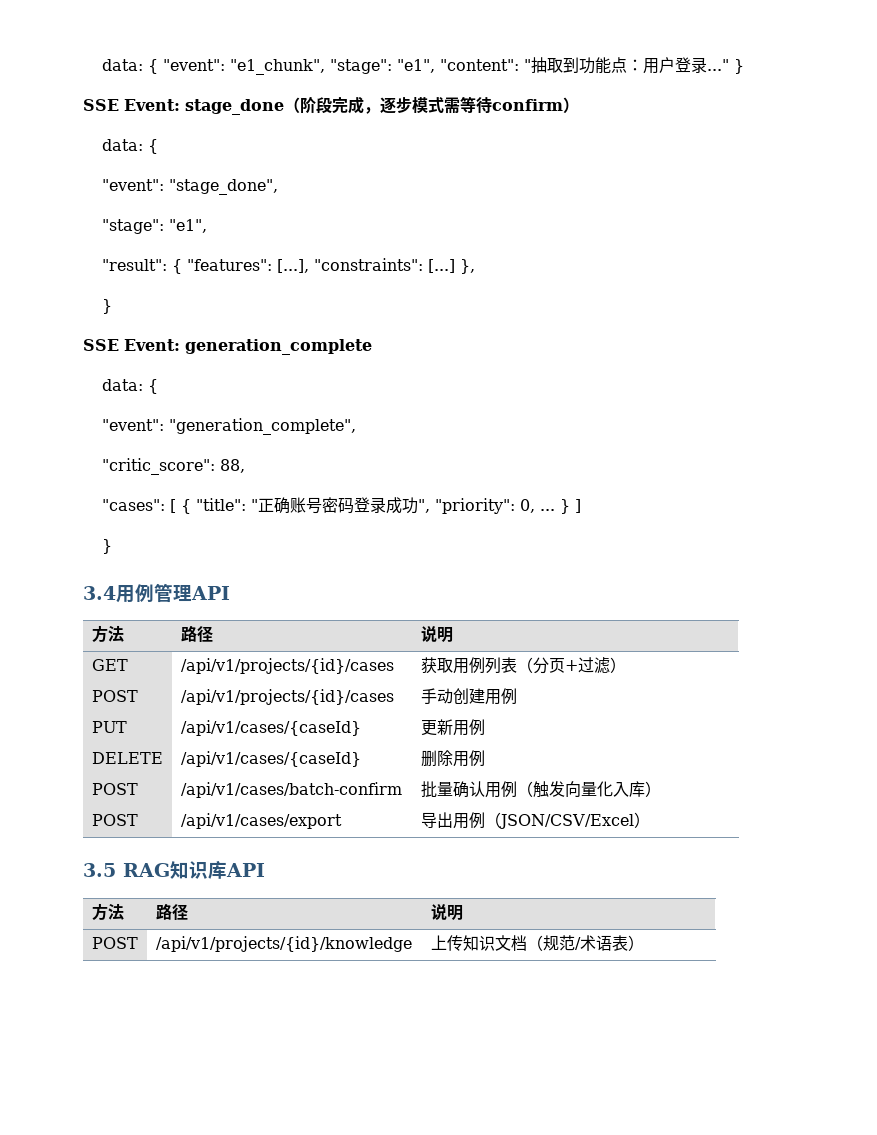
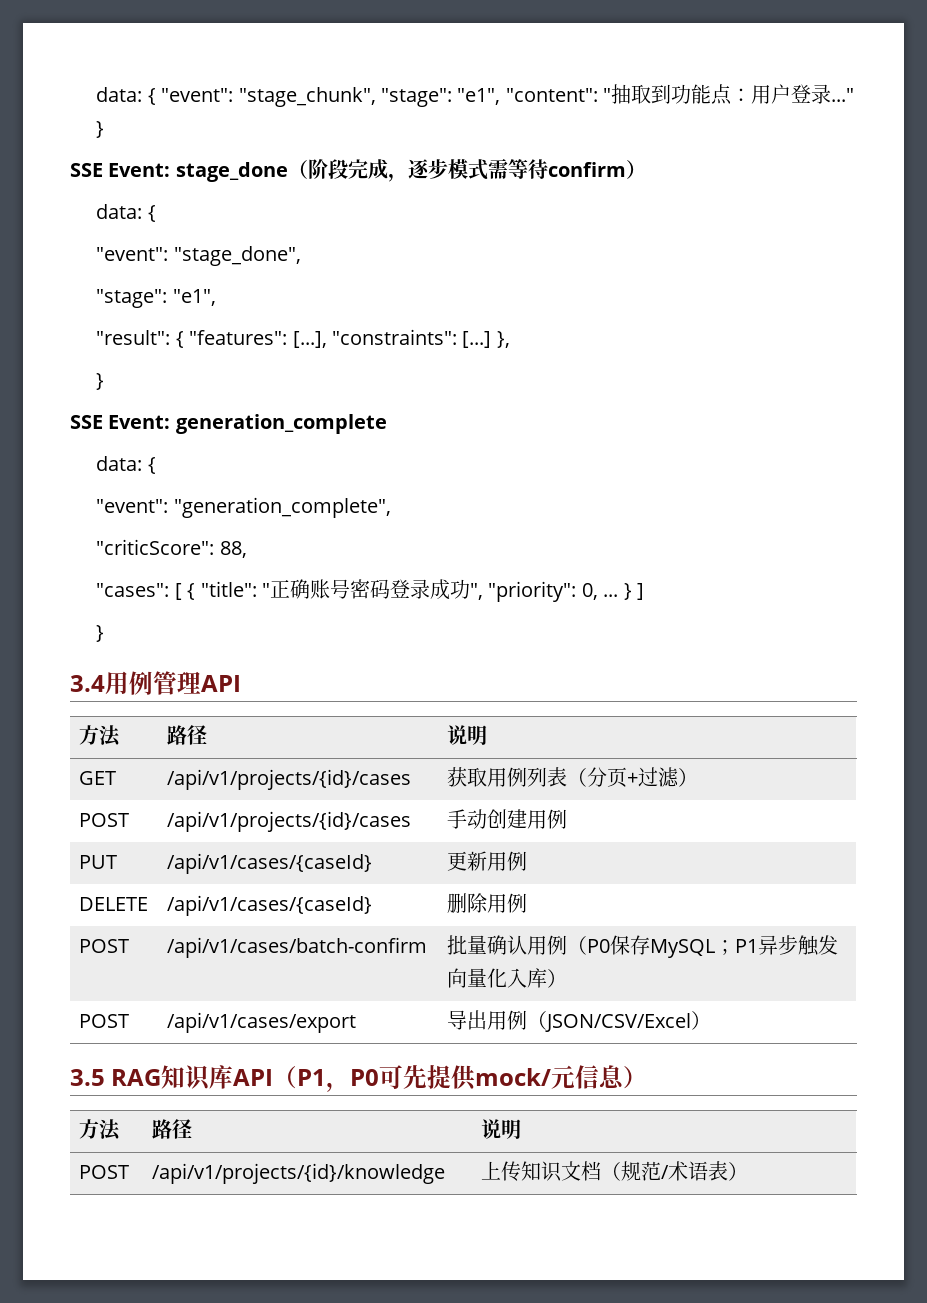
[229,59,325,75] "e1_chunk", -> [238,87,376,107] "stage_chunk",
[101,458,215,475] "critic_score": -> [96,539,215,555] "criticScore":
(533, 789) none -> [587,935,799,958] P0保存MySQL；P1异步
(265, 870) none -> [273,1065,648,1092] （P1，P0可先提供mock/元信息）

